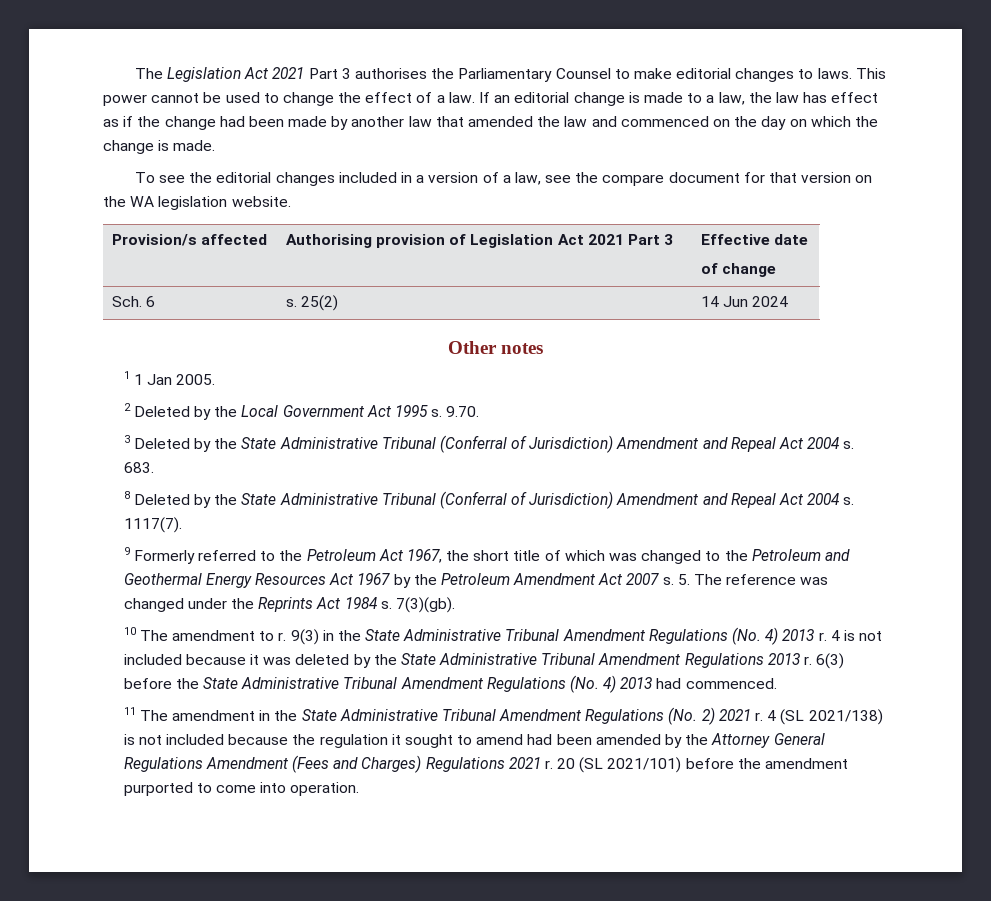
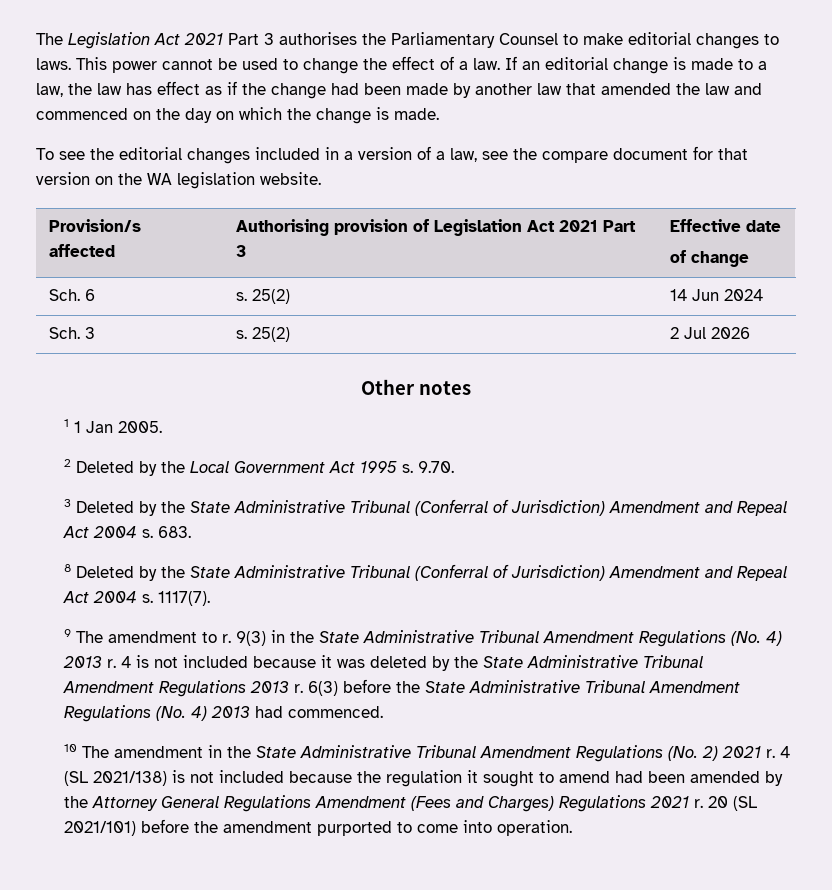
(789, 301) none -> [48,327,95,339] [235,327,290,342] [669,327,750,339] // Sch. 3 | s. 25(2) | 2 Jul 2026
[133,549,850,564] [123,573,829,588] [123,597,455,613] [123,627,136,635] Formerly referred to the Petroleum Act 1967, the short title of which was changed to the Petroleum and Geothermal Energy Resources Act 1967 by the Petroleum Amendment Act 2007 s. 5. The reference was changed under the Reprints Act 1984 s. 7(3)(gb). // 10 -> (72, 633) none
[123,707,136,715] 11 -> [64,744,78,752] 10

